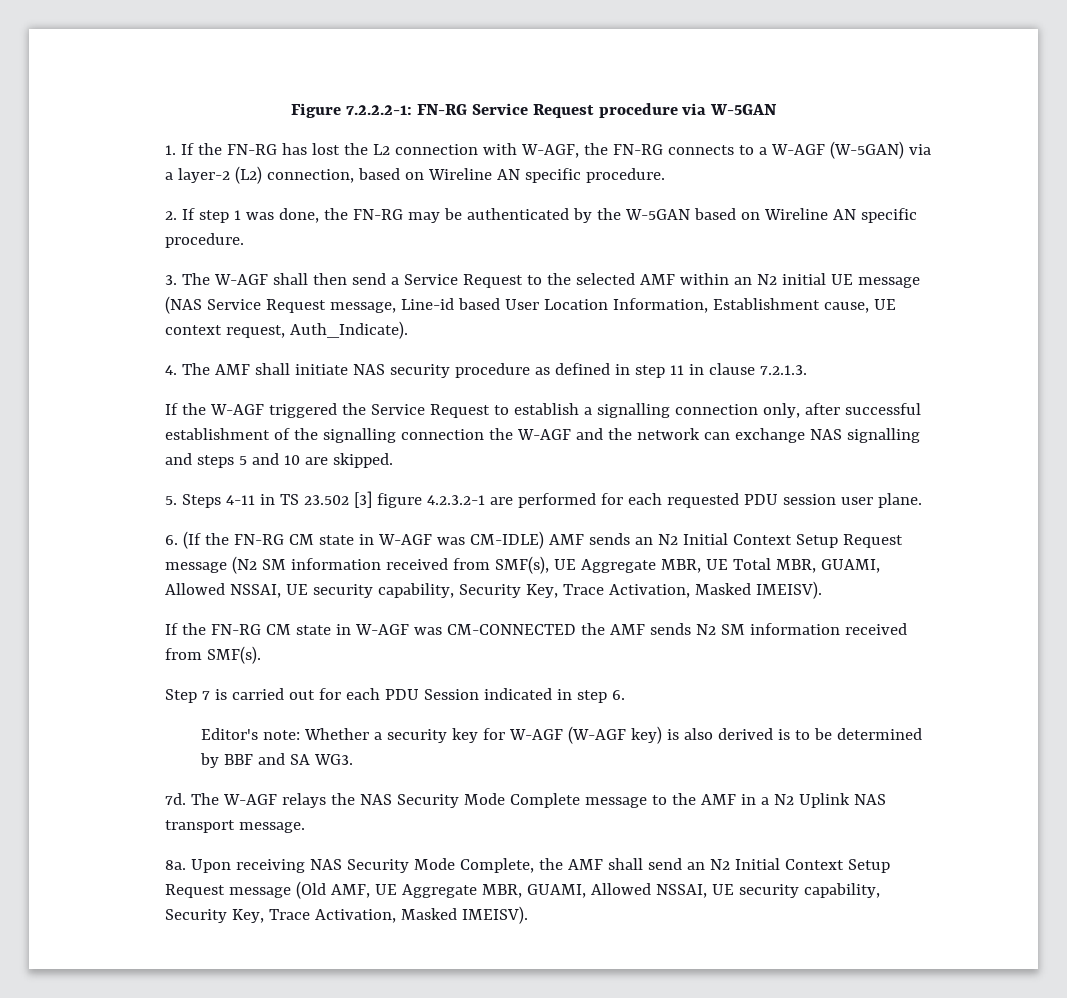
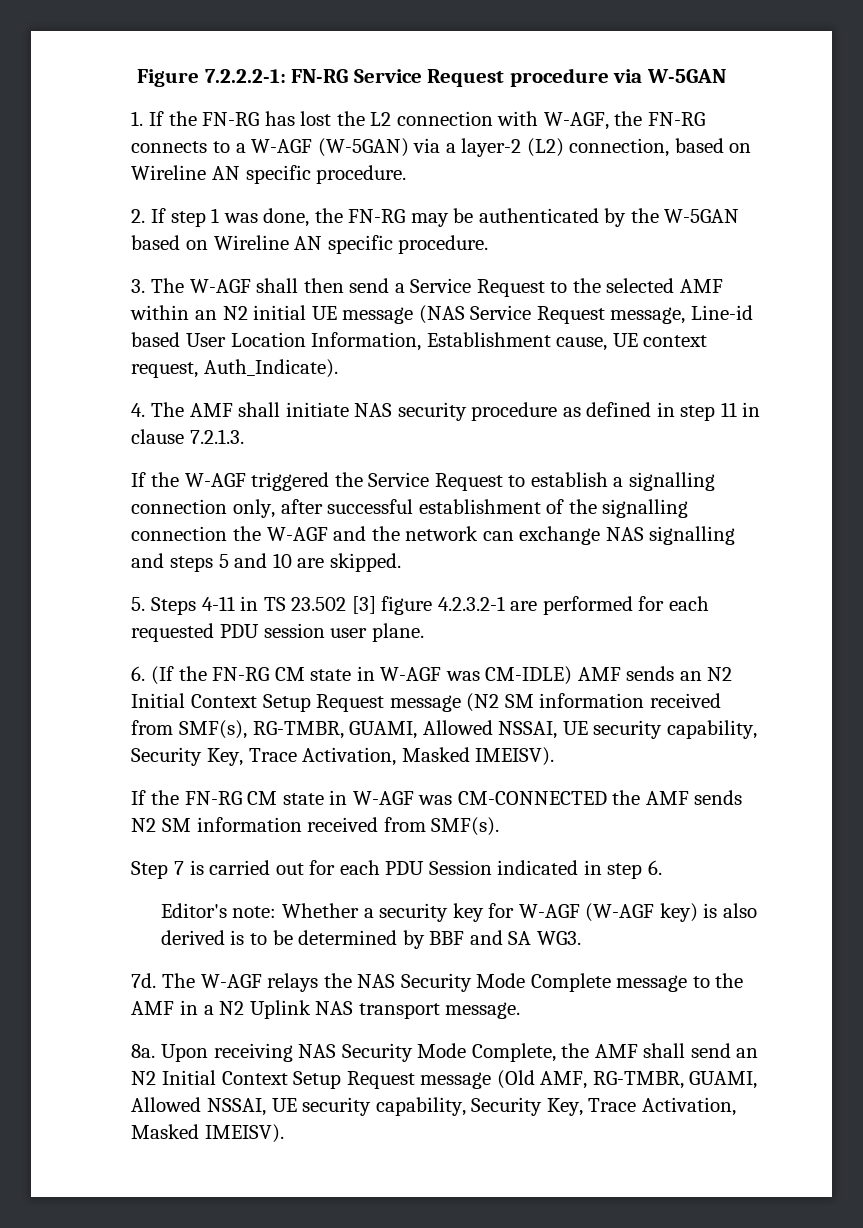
[553,558,816,573] UE Aggregate MBR, UE Total MBR, -> [252,721,344,739] RG-TMBR,
[374,884,522,898] UE Aggregate MBR, -> [592,1071,684,1089] RG-TMBR,

